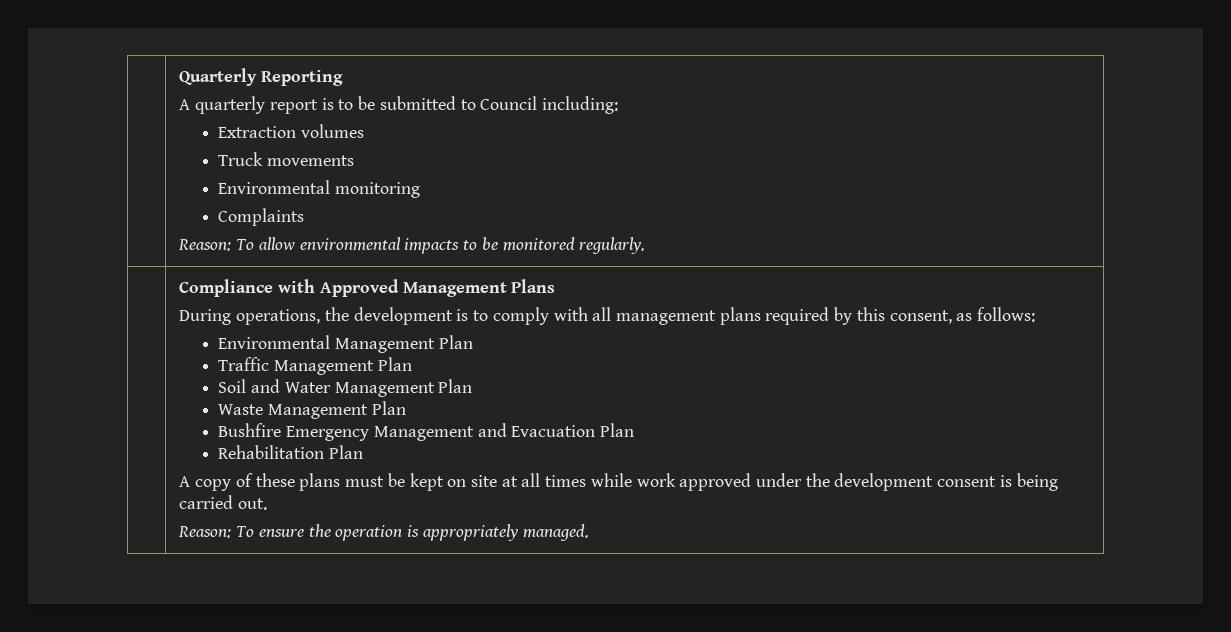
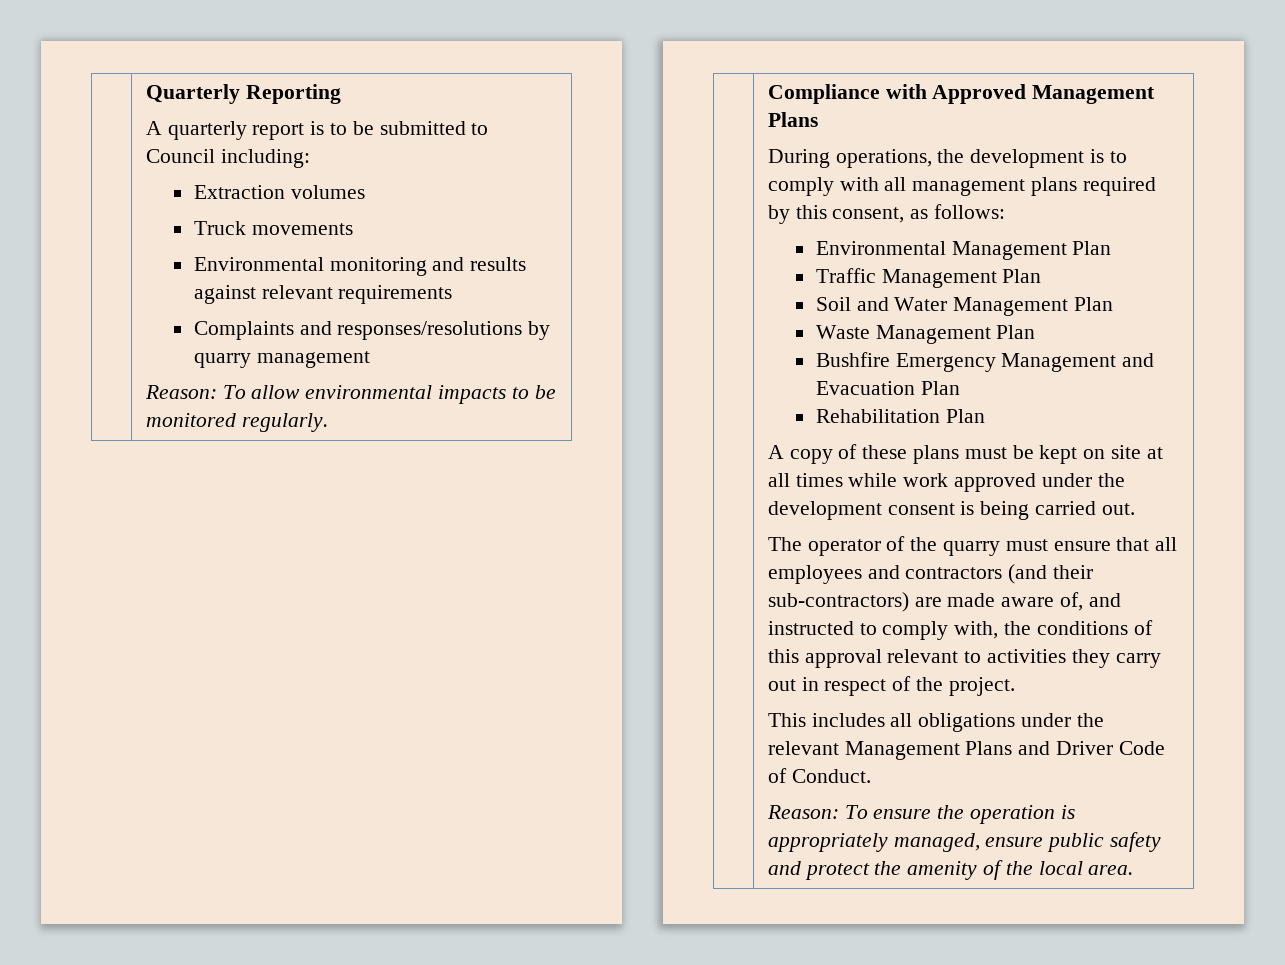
[218,208,305,226] // Complaints -> [432,257,527,271] [193,285,453,304] [193,321,551,340] [193,351,370,368] and results against relevant requirements // Complaints and responses/resolutions by quarry management
(268, 504) none -> [767,536,1178,556] [767,564,1093,584] [767,592,1121,612] [767,620,1153,640] [767,649,1161,668] [767,676,1015,696] [767,713,1104,732] [767,741,1165,760] [767,768,871,783] // The operator of the quarry must ensure that all employees and contractors (and their sub-contractors) are made aware of, and instructed to comply with, the conditions of this approval relevant to activities they carry out in respect of the project. // This includes all obligations under the relevant Management Plans and Driver Code of Conduct.
[522,524,589,541] managed. -> [893,832,1161,852] [767,860,1134,880] managed, ensure public safety and protect the amenity of the local area.

